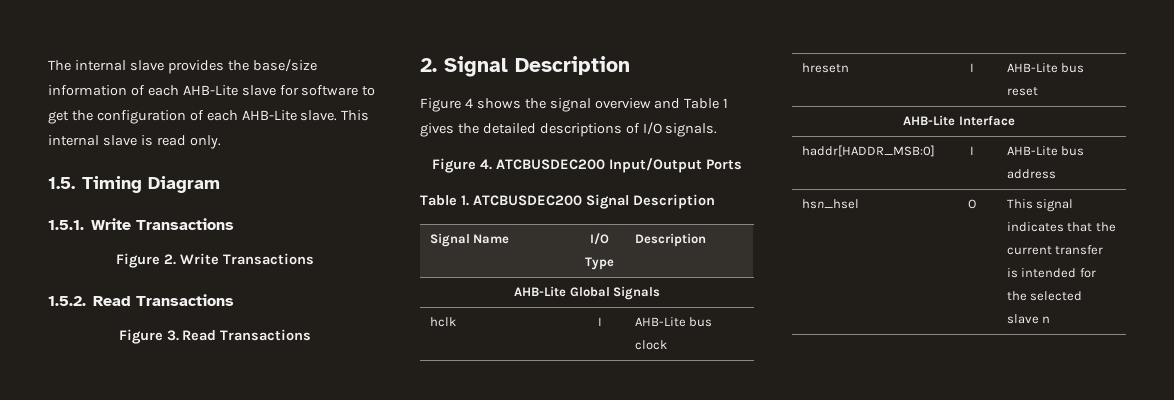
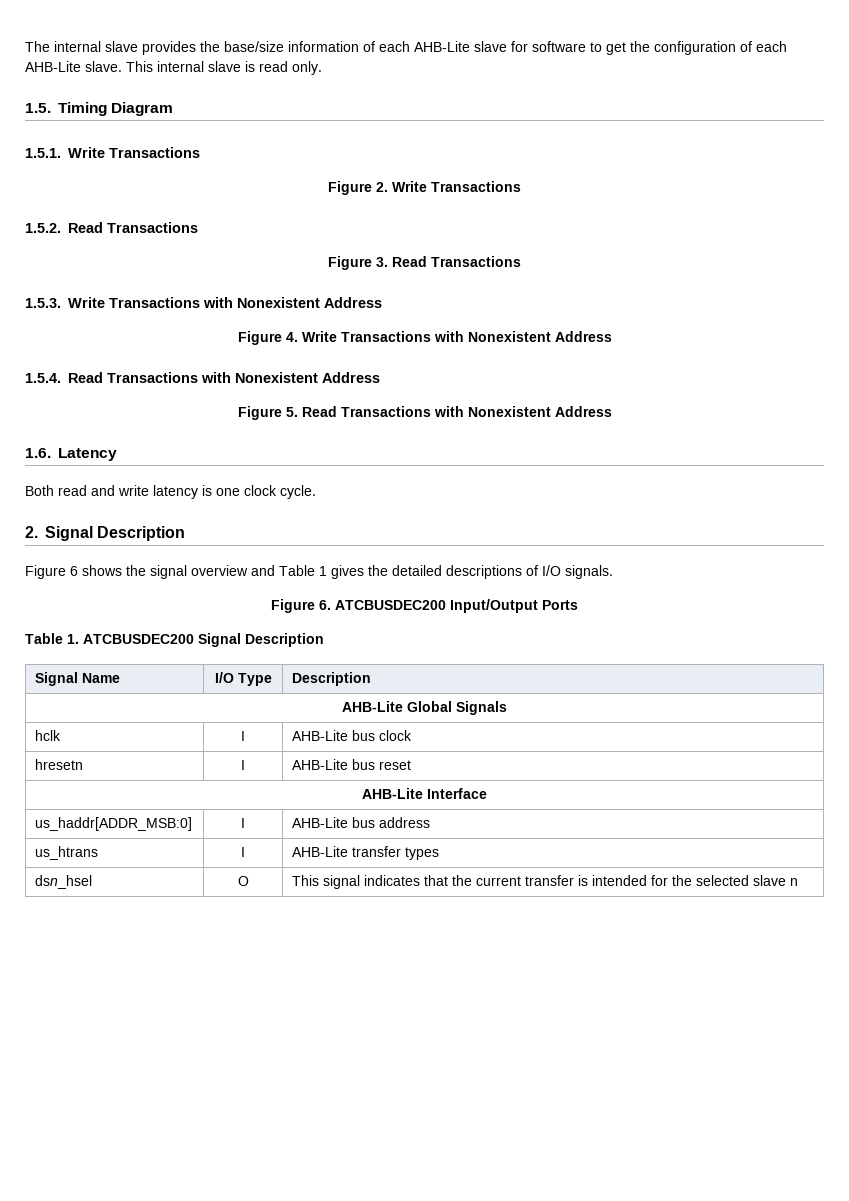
(312, 335) none -> [25,297,382,308] [237,331,612,345] [25,372,380,383] [237,406,612,420] [25,448,117,461] [25,485,316,499] // 1.5.3. Write Transactions with Nonexistent Address // Figure 4. Write Transactions with Nonexistent Address // 1.5.4. Read Transactions with Nonexistent Address // Figure 5. Read Transactions with Nonexistent Address // 1.6. Latency // Both read and write latency is one clock cycle.
[464,98,473,108] 4 -> [70,566,78,576] 6
[480,159,493,170] 4. -> [319,600,331,610] 6.
[801,145,935,157] haddr[HADDR_MSB:0] -> [34,817,192,831] us_haddr[ADDR_MSB:0]
[801,199,859,209] hsn_hsel -> [34,846,98,860] [241,847,245,857] [291,846,439,860] [34,875,92,889] us_htrans | I | AHB-Lite transfer types // dsn_hsel

